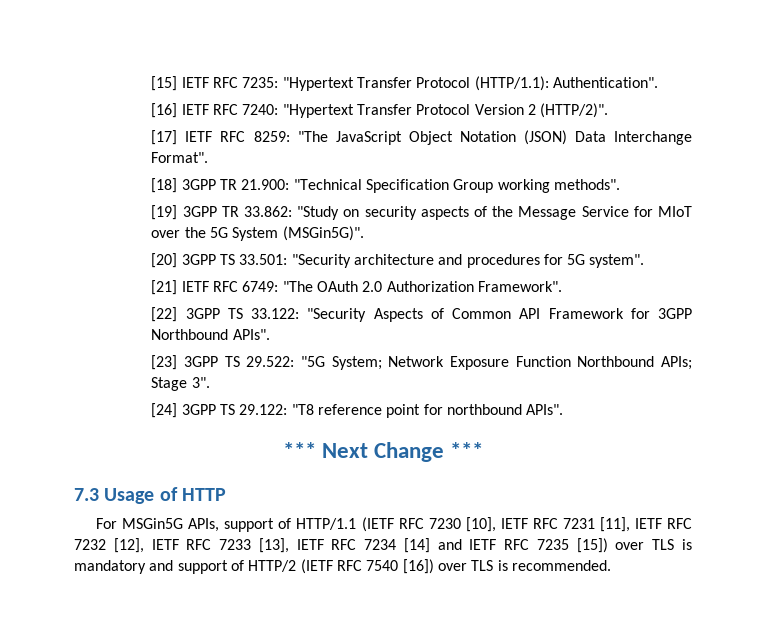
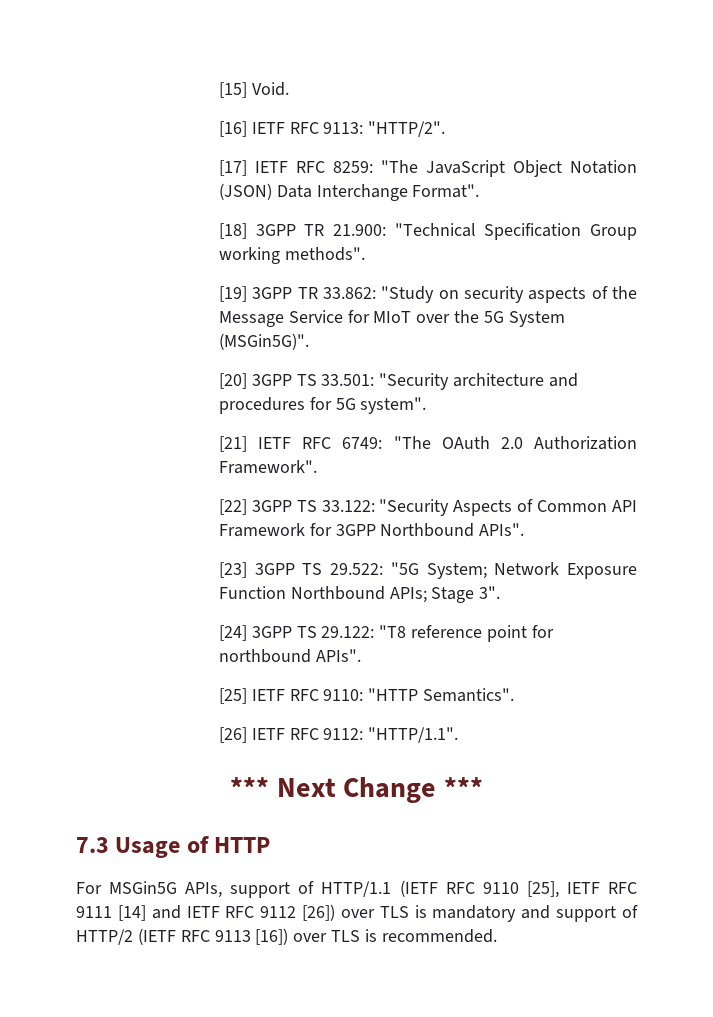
[181,76,658,91] [151,103,609,118] IETF RFC 7235: "Hypertext Transfer Protocol (HTTP/1.1): Authentication". // [16] IETF RFC 7240: "Hypertext Transfer Protocol Version 2 (HTTP/2)". -> [251,82,289,96] [218,121,446,137] Void. // [16] IETF RFC 9113: "HTTP/2".
(564, 409) none -> [218,688,515,704] [218,727,459,743] // [25] IETF RFC 9110: "HTTP Semantics". // [26] IETF RFC 9112: "HTTP/1.1".
[428,517,692,532] [74,538,397,553] 7230 [10], IETF RFC 7231 [11], IETF RFC 7232 [12], IETF RFC 7233 [13], IETF RFC 7234 -> [482,881,637,898] [76,906,112,918] 9110 [25], IETF RFC 9111
[536,538,608,553] 7235 [15]) -> [260,904,336,921] 9112 [26])
[366,560,399,571] 7540 -> [214,930,251,942] 9113

